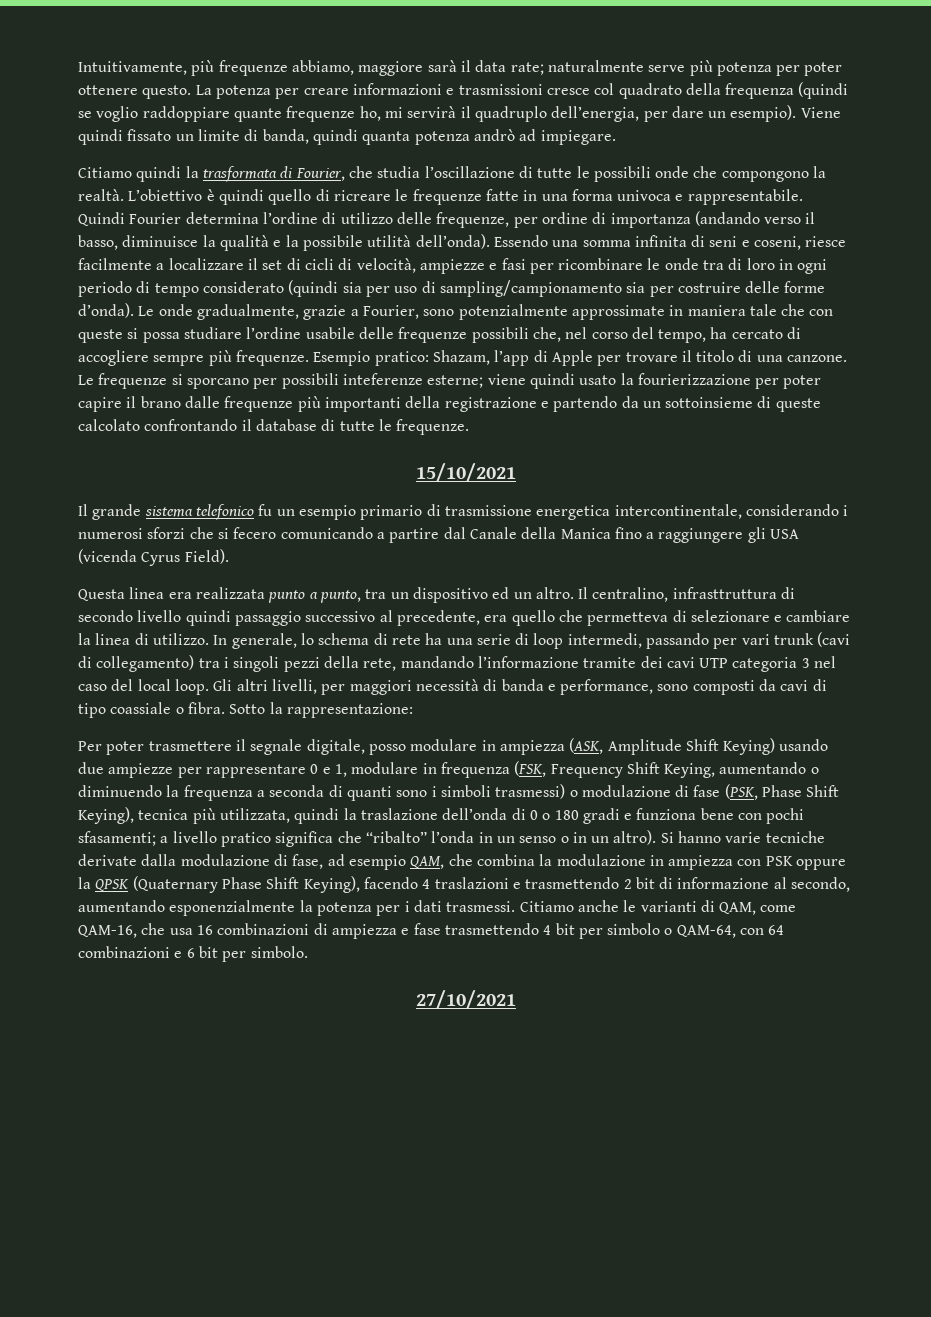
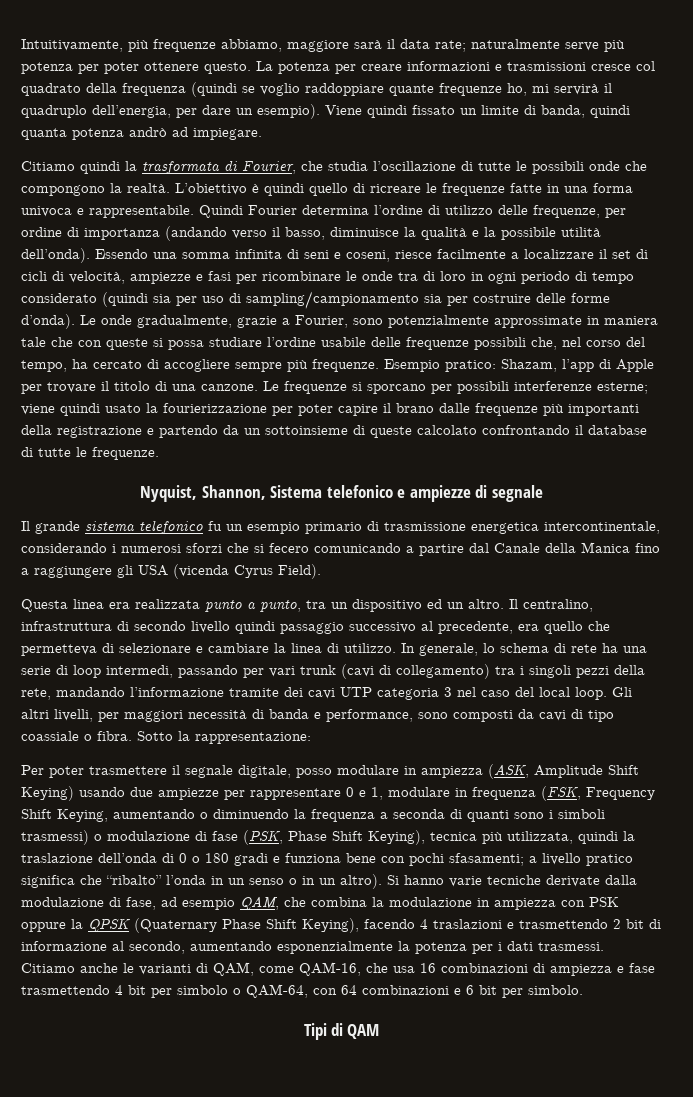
[342,373,423,385] inteferenze -> [514,381,592,391] interferenze
[415,463,516,482] 15/10/2021 -> [140,485,543,502] Nyquist, Shannon, Sistema telefonico e ampiezze di segnale
[672,587,777,599] infrasttruttura -> [21,621,112,631] infrastruttura
[415,990,516,1009] 27/10/2021 -> [303,1023,380,1040] Tipi di QAM

